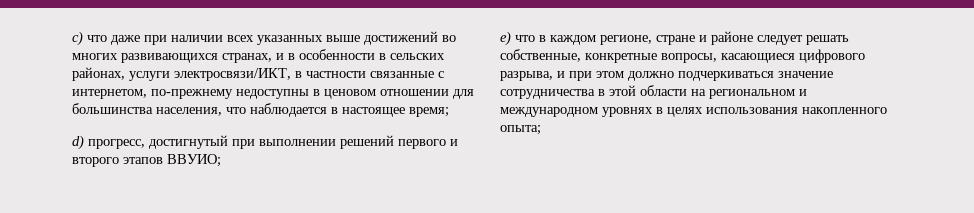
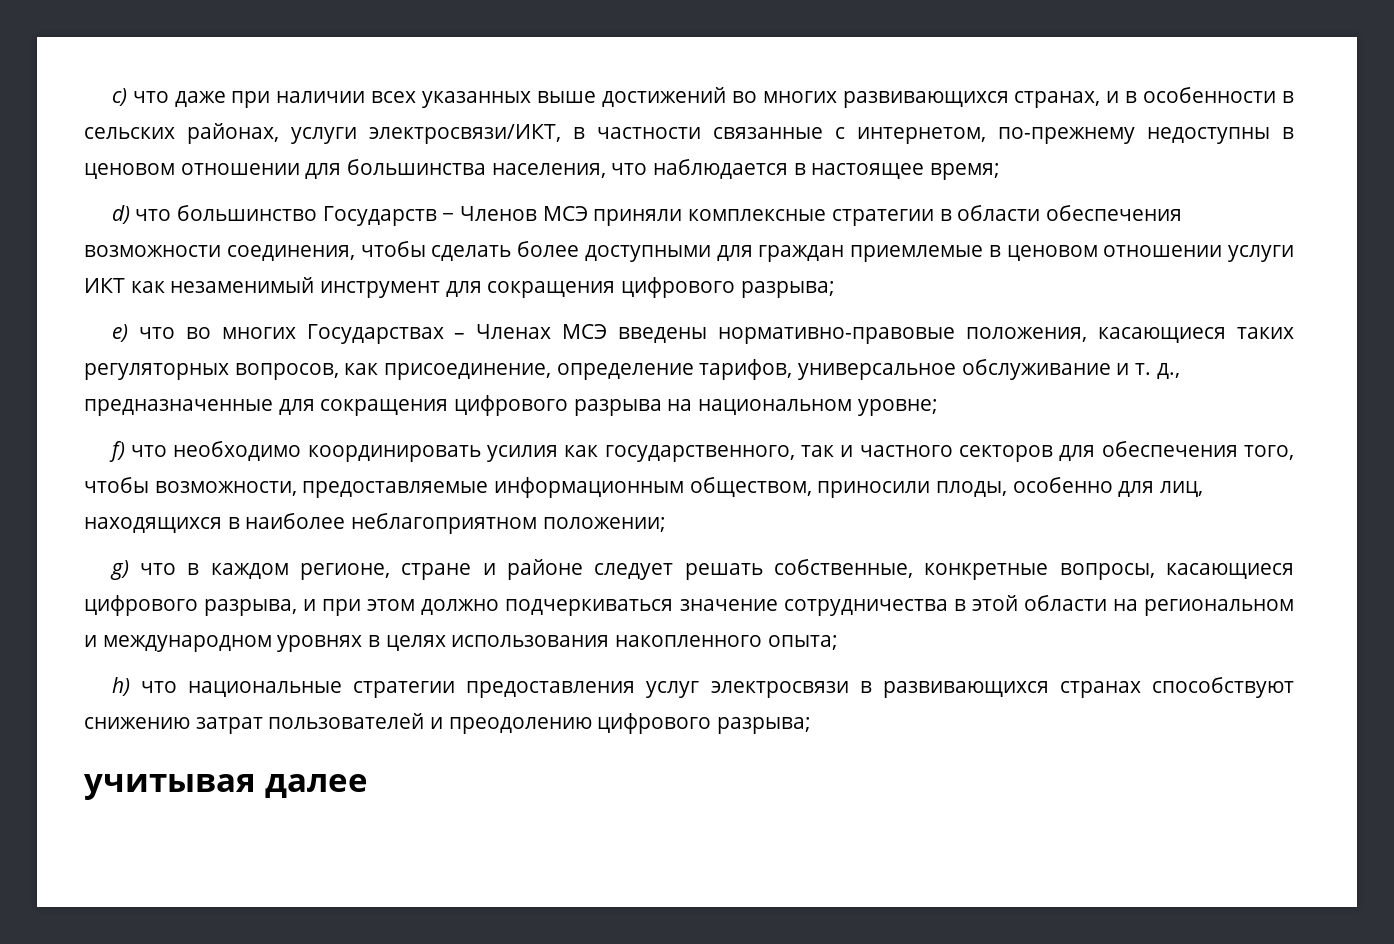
[88,135,458,149] [72,154,221,167] [500,31,511,46] прогресс, достигнутый при выполнении решений первого и второго этапов ВВУИО; // e) -> [135,205,1182,226] [84,241,1294,262] [84,277,835,298] [111,324,1294,344] [84,359,1180,380] [84,395,938,416] [108,441,1294,462] [84,477,1204,498] [84,513,666,534] [109,560,129,580] что большинство Государств − Членов МСЭ приняли комплексные стратегии в области обеспечения возможности соединения, чтобы сделать более доступными для граждан приемлемые в ценовом отношении услуги ИКТ как незаменимый инструмент для сокращения цифрового разрыва; // e) что во многих Государствах – Членах МСЭ введены нормативно-правовые положения, касающиеся таких регуляторных вопросов, как присоединение, определение тарифов, универсальное обслуживание и т. д., предназначенные для сокращения цифрового разрыва на национальном уровне; // f) что необходимо координировать усилия как государственного, так и частного секторов для обеспечения того, чтобы возможности, предоставляемые информационным обществом, приносили плоды, особенно для лиц, находящихся в наиболее неблагоприятном положении; // g)
(541, 130) none -> [111,677,1294,698] [84,713,812,734] [84,774,368,800] // h) что национальные стратегии предоставления услуг электросвязи в развивающихся странах способствуют снижению затрат пользователей и преодолению цифрового разрыва; // учитывая далее

